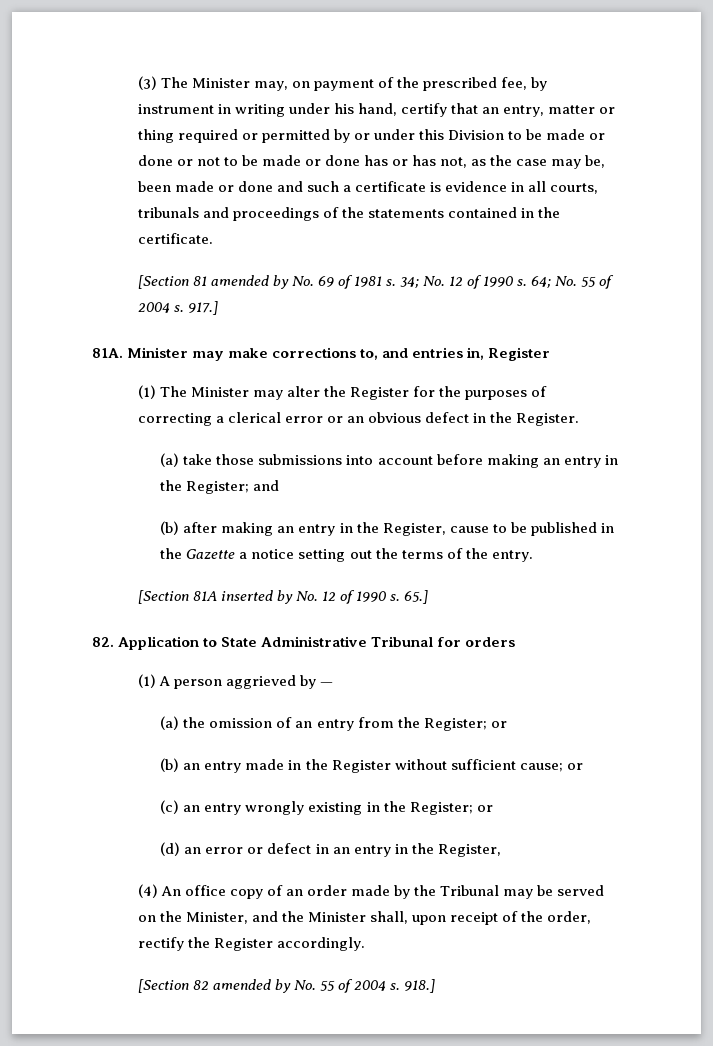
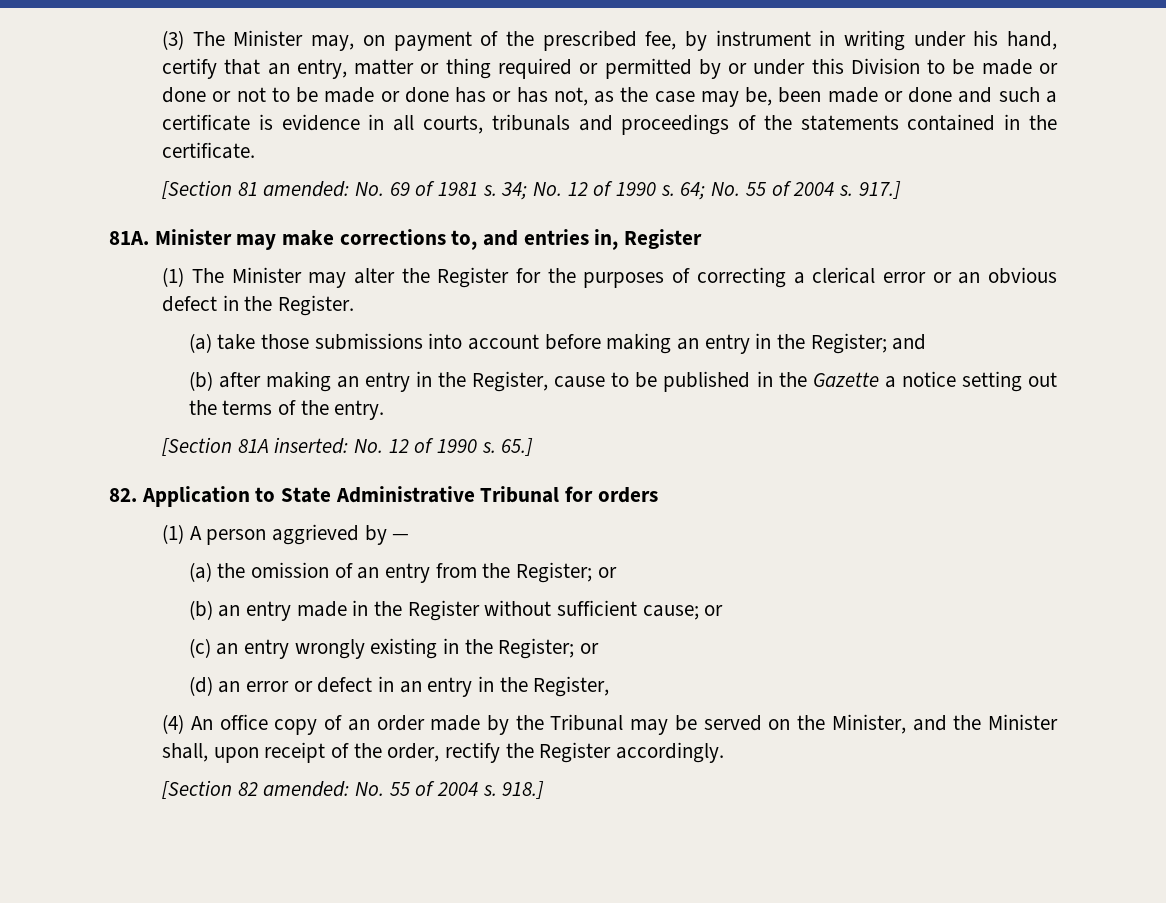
[210,275,289,289] amended by -> [263,181,350,197] amended:
[220,590,293,604] inserted by -> [274,437,349,454] inserted:
[212,979,291,993] amended by -> [263,781,350,797] amended:

